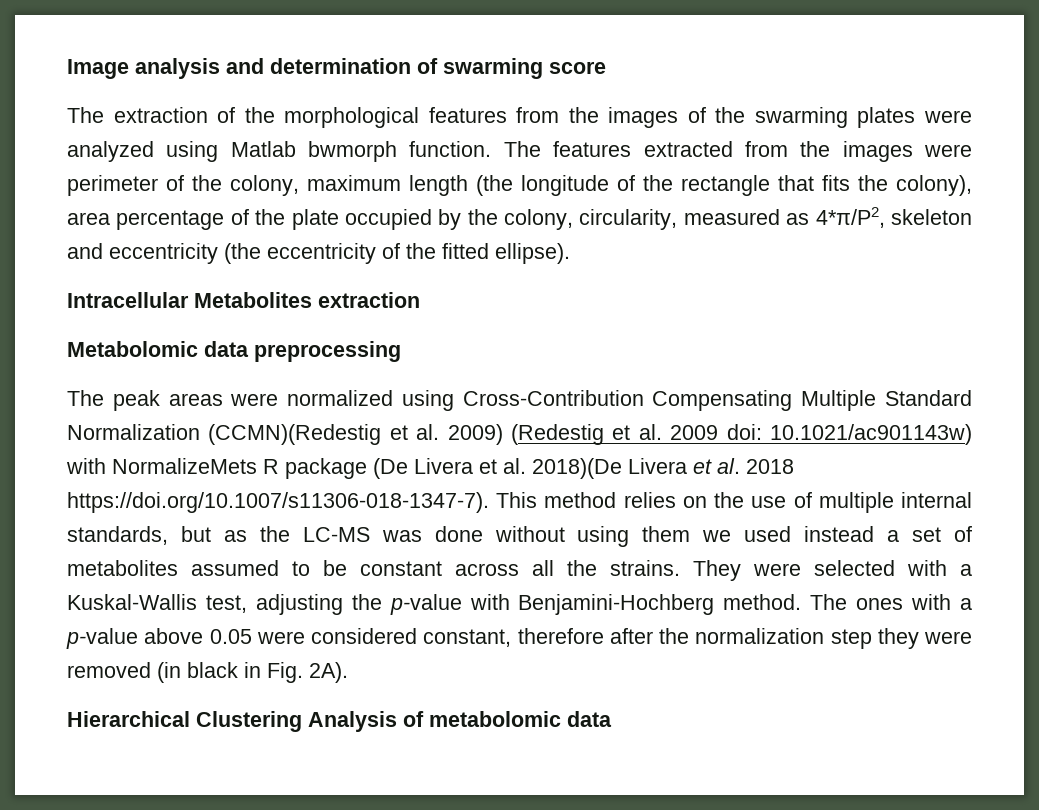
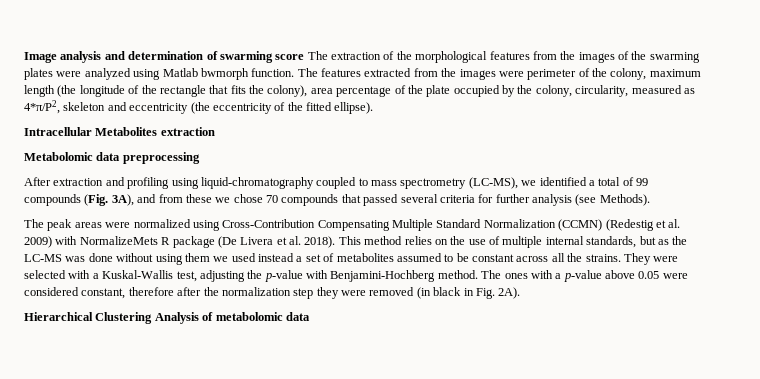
(606, 67) // -> (305, 57) none
(401, 351) none -> [24,177,648,189] [24,194,650,206] // After extraction and profiling using liquid-chromatography coupled to mass spectrometry (LC-MS), we identified a total of 99 compounds (Fig. 3A), and from these we chose 70 compounds that passed several criteria for further analysis (see Methods).
[208,424,382,445] (CCMN)(Redestig -> [558,219,654,231] (CCMN) (Redestig
[510,424,972,445] (Redestig et al. 2009 doi: 10.1021/ac901143w) -> (52, 242) none
[532,458,794,479] [67,492,489,513] 2018)(De Livera et al. 2018 https://doi.org/10.1007/s11306-018-1347-7). -> [304,236,336,248] 2018).

